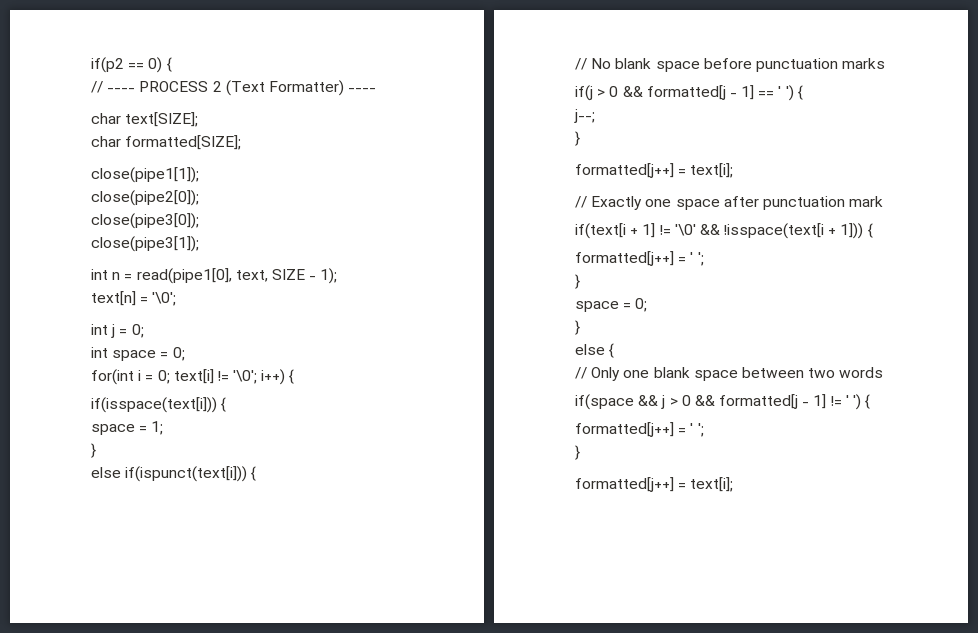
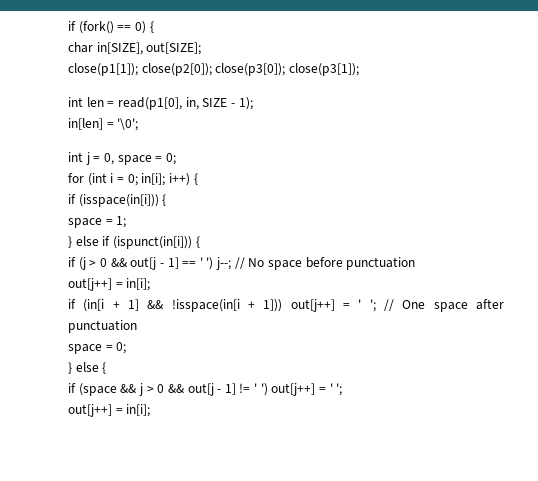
[91,57,124,73] if(p2 -> [68,21,114,34] if (fork()
[91,80,377,96] [91,112,199,127] [91,135,242,150] [91,167,199,183] [91,190,199,206] [91,213,199,229] [91,236,199,252] [91,268,268,284] // ---- PROCESS 2 (Text Formatter) ---- // char text[SIZE]; // char formatted[SIZE]; // close(pipe1[1]); // close(pipe2[0]); // close(pipe3[0]); // close(pipe3[1]); // int n = read(pipe1[0], text, -> [68,42,202,55] [68,63,359,76] [68,97,199,110] char in[SIZE], out[SIZE]; // close(p1[1]); close(p2[0]); close(p3[0]); close(p3[1]); // int len = read(p1[0], in,
[91,291,136,306] text[n] -> [68,118,103,130] in[len]
[131,324,144,338] [91,347,185,361] [91,369,134,385] 0; // int space = 0; // for(int -> [103,153,176,165] [68,173,107,186] 0, space = 0; // for (int
[173,369,258,384] text[i] != '\0'; -> [141,173,166,186] in[i];
[91,397,217,413] if(isspace(text[i])) -> [68,194,159,207] if (isspace(in[i]))
[91,466,257,482] [575,58,886,72] [575,85,726,101] // else if(ispunct(text[i])) { // // No blank space before punctuation marks // if(j > 0 && formatted[j -> [75,236,200,249] [68,257,157,270] else if (ispunct(in[i])) { // if (j > 0 && out[j
[797,85,803,100] [574,109,595,123] [575,131,580,146] [575,163,734,178] [575,196,884,210] [575,223,873,239] [575,251,704,266] [575,274,580,289] { // j--; // } // formatted[j++] = text[i]; // // Exactly one space after punctuation mark // if(text[i + 1] != '\0' && !isspace(text[i + 1])) { // formatted[j++] = ' '; // } -> [216,257,416,270] [68,278,151,291] [68,299,504,312] [68,320,137,333] j--; // No space before punctuation // out[j++] = in[i]; // if (in[i + 1] && !isspace(in[i + 1])) out[j++] = ' '; // One space after punctuation
(580, 327) // -> (72, 368) none
[575,367,884,381] [575,394,634,410] // Only one blank space between two words // if(space -> [68,383,117,396] if (space
[719,394,799,409] formatted[j -> [187,383,214,396] out[j
[865,394,871,409] [575,422,704,437] [575,445,580,460] [575,477,734,492] { // formatted[j++] = ' '; // } // formatted[j++] = text[i]; -> [271,383,343,396] [68,404,151,417] out[j++] = ' '; // out[j++] = in[i];

